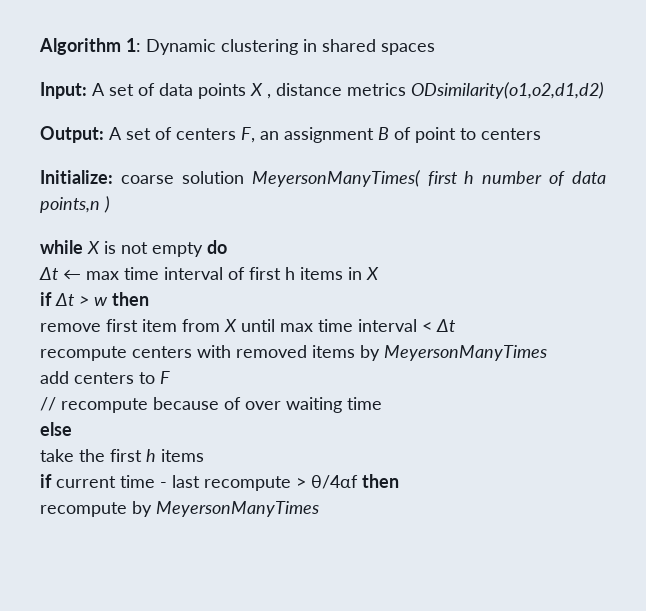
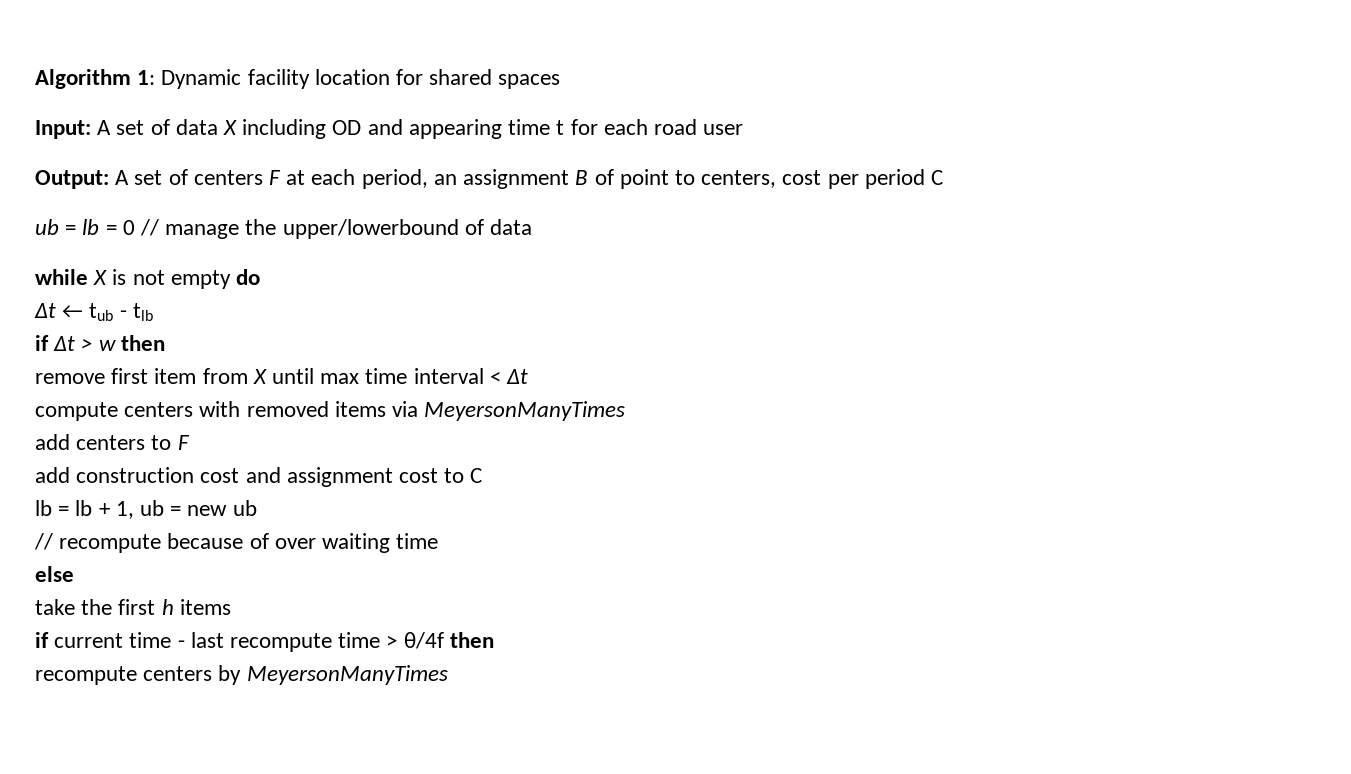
[221,39,317,55] clustering in -> [247,69,424,89] facility location for
[198,82,604,99] points X , distance metrics ODsimilarity(o1,o2,d1,d2) -> [223,119,744,139] X including OD and appearing time t for each road user
[241,127,255,143] F, -> [269,169,428,189] F at each period,
[481,128,541,140] [40,170,606,187] [40,196,110,213] centers // Initialize: coarse solution MeyersonManyTimes( first h number of data points,n ) -> [701,169,943,189] [35,219,533,239] centers, cost per period C // ub = lb = 0 // manage the upper/lowerbound of data
[86,267,379,280] max time interval of first h items in X -> [89,303,153,321] tub - tlb
[40,346,127,361] recompute -> [35,402,118,421] compute
[360,345,380,361] by -> [392,401,419,417] via
(170, 377) none -> [35,467,483,487] [35,500,257,519] // add construction cost and assignment cost to C // lb = lb + 1, ub = new ub
[296,475,358,489] > θ/4αf -> [338,632,444,649] time > θ/4f
(127, 509) none -> [143,666,213,681] centers

